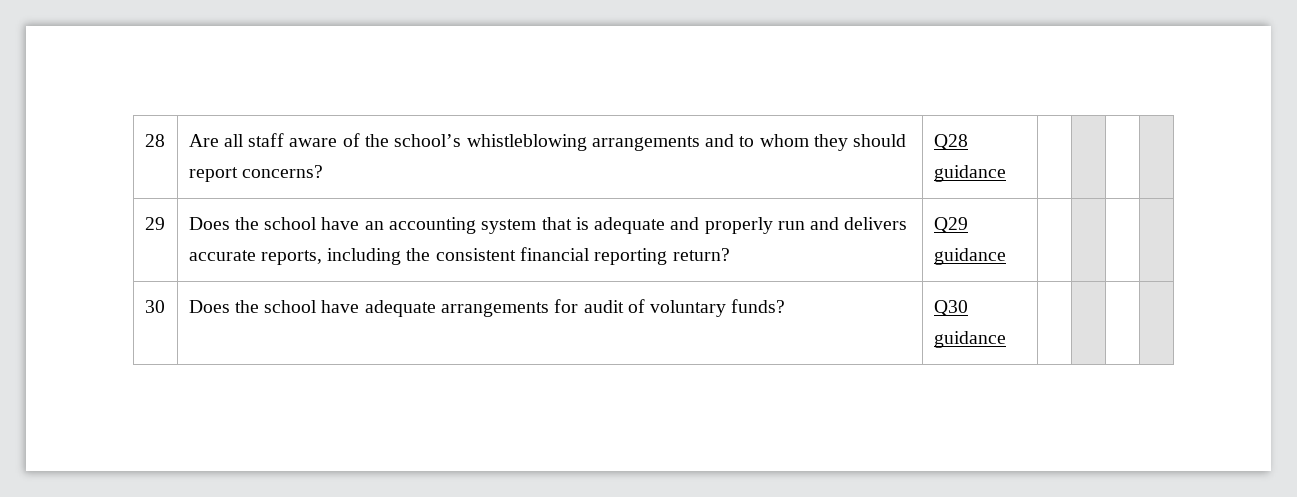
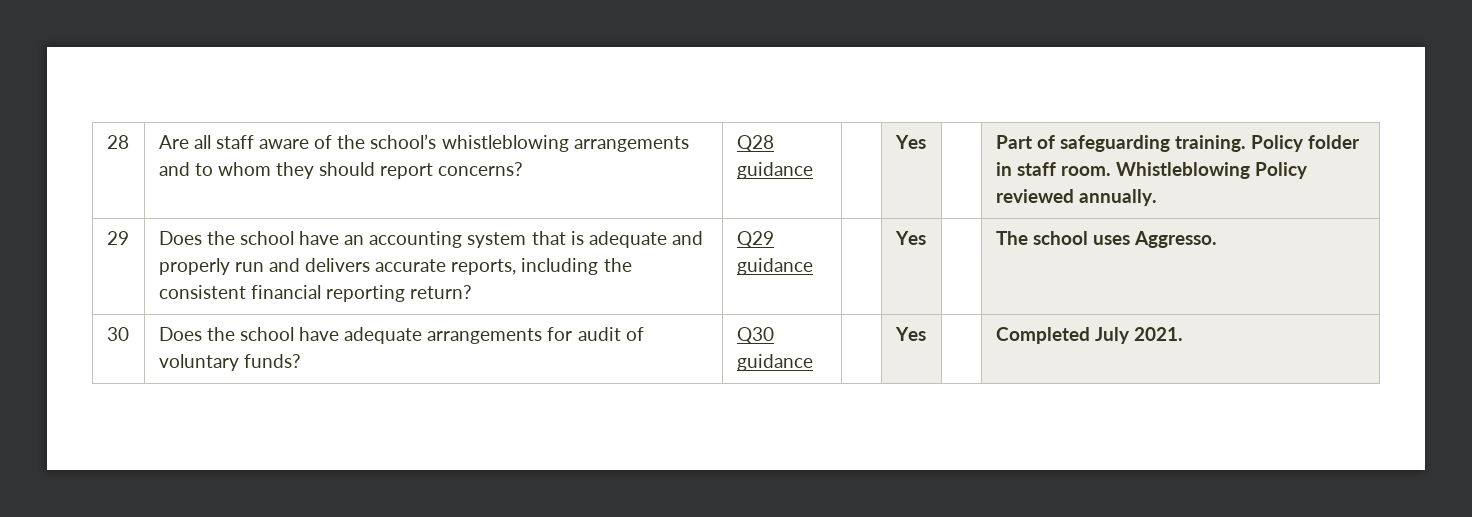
(1006, 173) | | -> [894,135,926,149] [995,135,1361,152] [995,162,1309,179] [995,189,1157,206] Yes | | Part of safeguarding training. Policy folder in staff room. Whistleblowing Policy reviewed annually.
(1006, 256) | | -> [894,231,926,245] [995,231,1218,248] Yes | | The school uses Aggresso.
(1006, 339) | | -> [894,327,926,341] [995,327,1183,344] Yes | | Completed July 2021.

